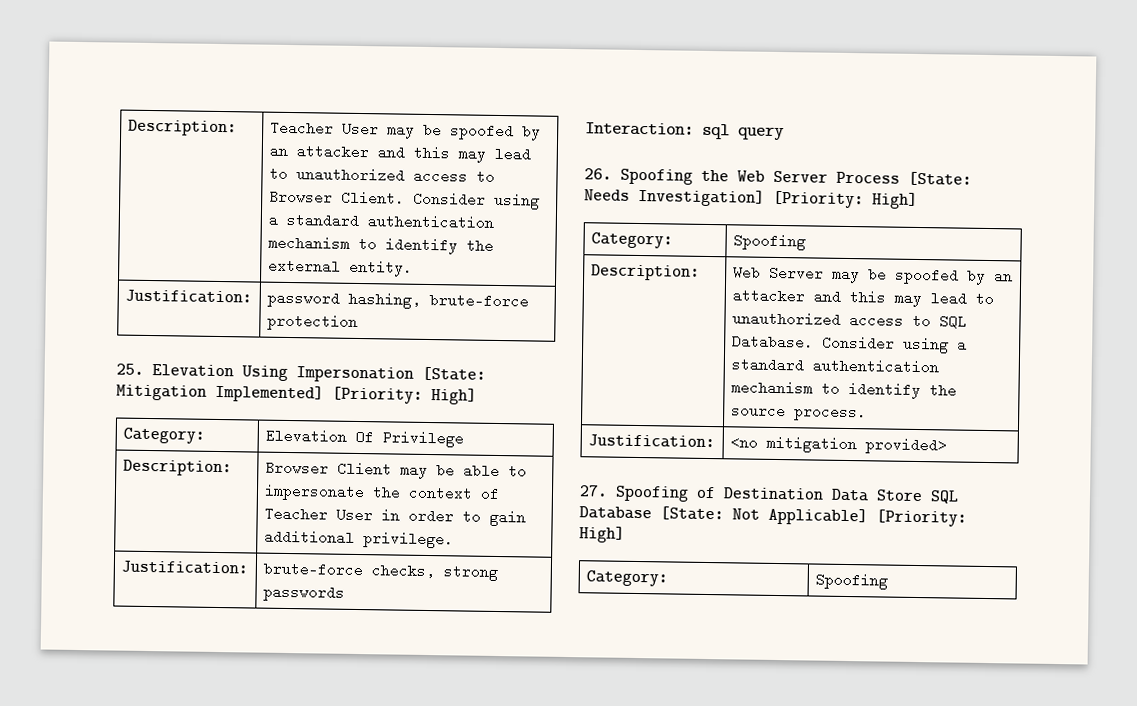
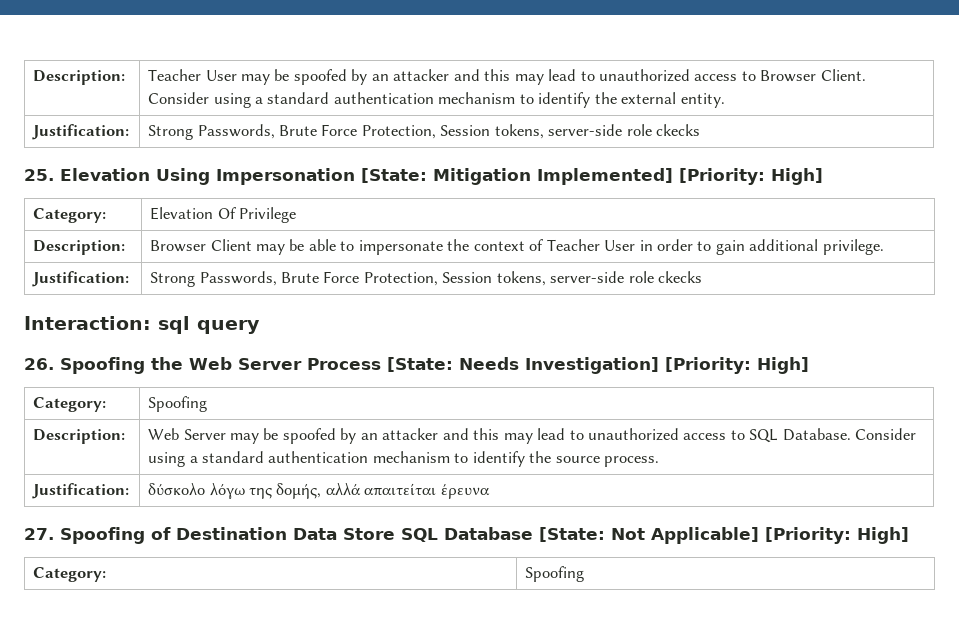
[266,290,529,309] [266,313,358,331] password hashing, brute-force protection -> [148,124,701,140] Strong Passwords, Brute Force Protection, Session tokens, server-side role ckecks
[262,561,498,582] [262,584,345,602] brute-force checks, strong passwords -> [150,271,703,287] Strong Passwords, Brute Force Protection, Session tokens, server-side role ckecks
[729,435,947,455] <no mitigation provided> -> [148,482,490,499] δύσκολο λόγω της δομής, αλλά απαιτείται έρευνα

